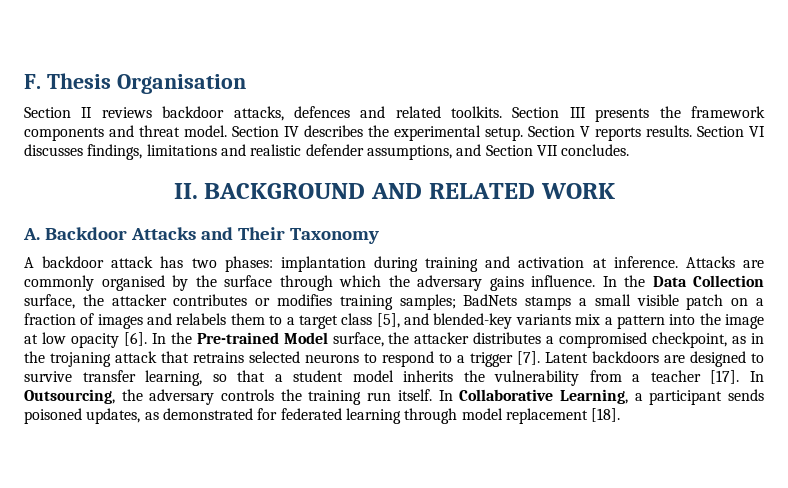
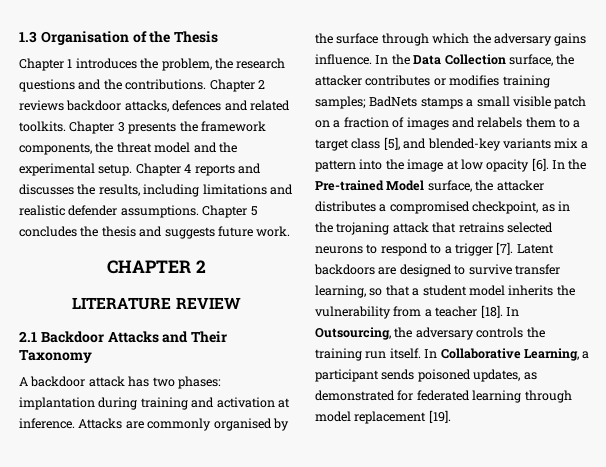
[24,73,246,94] [24,107,93,118] F. Thesis Organisation // Section II -> [19,31,219,45] [19,58,286,71] [19,79,265,92] 1.3 Organisation of the Thesis // Chapter 1 introduces the problem, the research questions and the contributions. Chapter 2
[512,107,586,118] Section III -> [69,121,125,134] Chapter 3
[24,125,765,141] [24,144,630,160] [173,183,615,199] [23,228,40,240] components and threat model. Section IV describes the experimental setup. Section V reports results. Section VI discusses findings, limitations and realistic defender assumptions, and Section VII concludes. // II. BACKGROUND AND RELATED WORK // A. -> [19,142,237,155] [19,163,261,176] [19,184,293,197] [19,205,258,218] [19,226,291,239] [107,260,206,274] [72,297,241,310] [19,331,37,342] components, the threat model and the experimental setup. Chapter 4 reports and discusses the results, including limitations and realistic defender assumptions. Chapter 5 concludes the thesis and suggests future work. // CHAPTER 2 // LITERATURE REVIEW // 2.1
[710,370,740,384] [17]. -> [480,305,503,318] [18].
[591,408,621,422] [18]. -> [428,410,451,423] [19].

